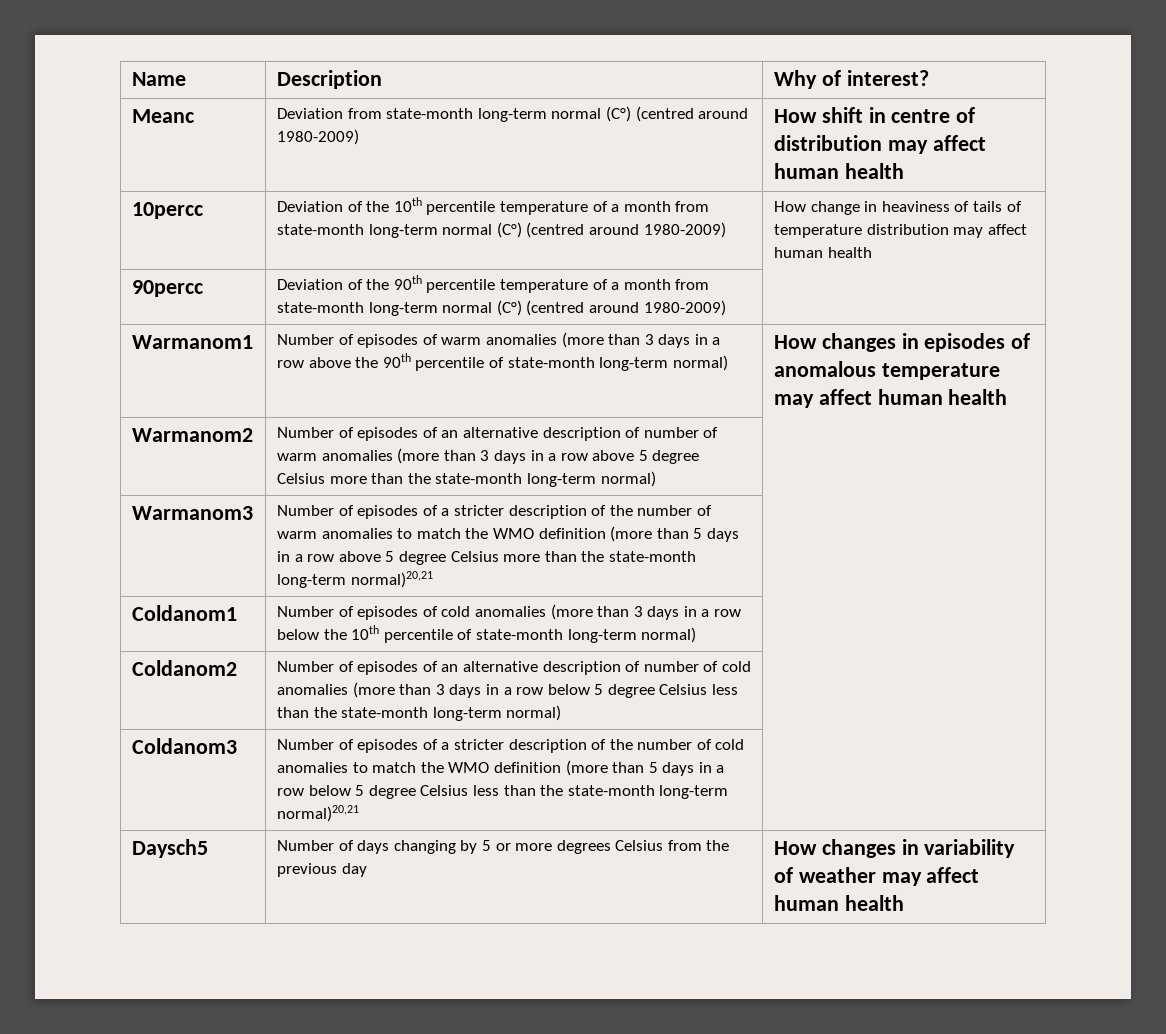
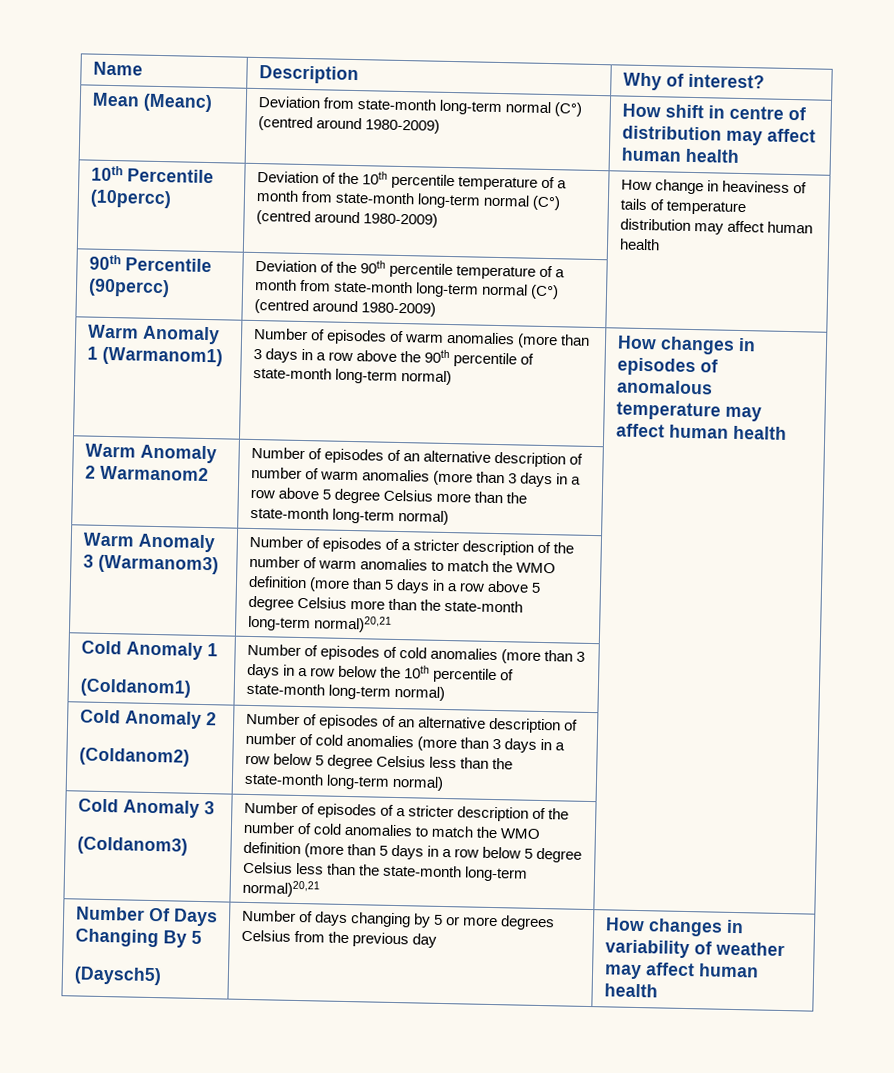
[131,109,194,123] Meanc -> [91,92,213,113] Mean (Meanc)
[131,202,203,219] 10percc -> [90,165,214,184] [89,189,172,209] 10th Percentile (10percc)
[131,280,203,297] 90percc -> [88,254,212,273] [87,278,170,298] 90th Percentile (90percc)
[131,335,253,349] Warmanom1 -> [87,324,220,345] [86,346,223,367] Warm Anomaly 1 (Warmanom1)
(1008, 397) none -> [84,443,217,464] [84,465,96,479] Warm Anomaly 2
[131,506,253,520] Warmanom3 -> [82,532,215,553] [82,554,219,575] Warm Anomaly 3 (Warmanom3)
[131,605,237,621] Coldanom1 -> [80,640,218,660] [79,678,191,698] Cold Anomaly 1 // (Coldanom1)
[131,660,237,676] Coldanom2 -> [79,709,217,729] [78,747,190,767] Cold Anomaly 2 // (Coldanom2)
[131,738,237,754] Coldanom3 -> [77,798,215,818] [76,836,188,856] Cold Anomaly 3 // (Coldanom3)
[131,839,208,858] Daysch5 -> [75,906,218,927] [74,928,202,948] [73,966,162,986] Number Of Days Changing By 5 // (Daysch5)

